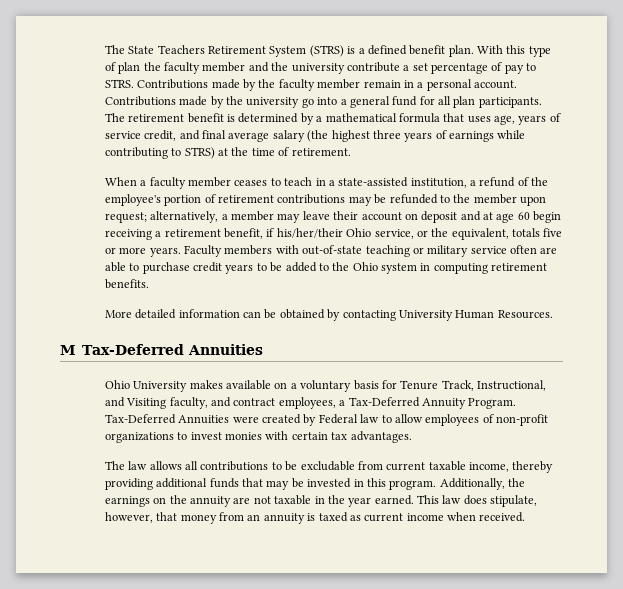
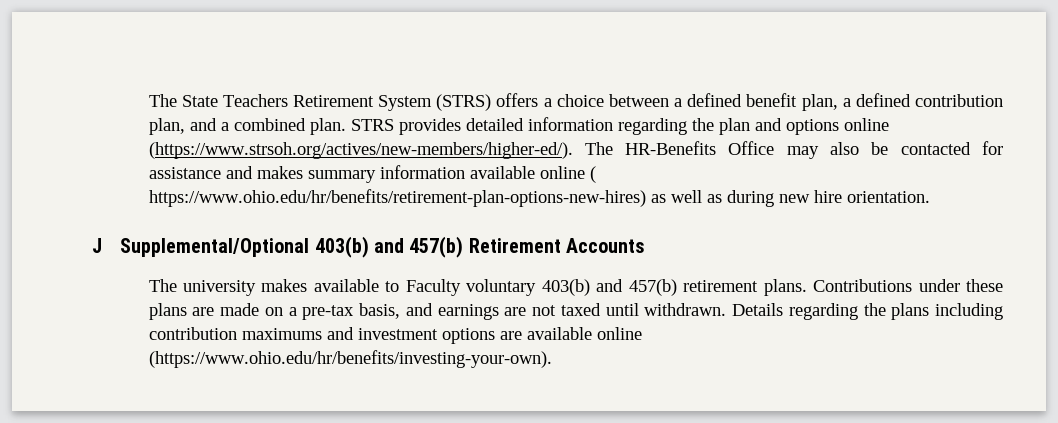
[347,45,551,57] [104,62,537,74] [104,79,518,91] [104,96,542,108] [104,113,561,125] [104,130,526,142] [104,147,351,159] [104,177,549,189] [104,194,547,206] [104,211,562,223] [104,228,563,240] [104,245,558,257] [104,262,548,274] [104,279,149,289] [104,309,553,321] [60,344,264,355] [104,380,547,392] [104,397,517,409] [104,414,549,426] [104,431,412,443] [104,461,554,473] [104,478,526,490] [104,495,538,507] [104,512,526,524] is a defined benefit plan. With this type of plan the faculty member and the university contribute a set percentage of pay to STRS. Contributions made by the faculty member remain in a personal account. Contributions made by the university go into a general fund for all plan participants. The retirement benefit is determined by a mathematical formula that uses age, years of service credit, and final average salary (the highest three years of earnings while contributing to STRS) at the time of retirement. // When a faculty member ceases to teach in a state-assisted institution, a refund of the employee's portion of retirement contributions may be refunded to the member upon request; alternatively, a member may leave their account on deposit and at age 60 begin receiving a retirement benefit, if his/her/their Ohio service, or the equivalent, totals five or more years. Faculty members with out-of-state teaching or military service often are able to purchase credit years to be added to the Ohio system in computing retirement benefits. // More detailed information can be obtained by contacting University Human Resources. // M Tax-Deferred Annuities // Ohio University makes available on a voluntary basis for Tenure Track, Instructional, and Visiting faculty, and contract employees, a Tax-Deferred Annuity Program. Tax-Deferred Annuities were created by Federal law to allow employees of non-profit organizations to invest monies with certain tax advantages. // The law allows all contributions to be excludable from current taxable income, thereby providing additional funds that may be invested in this program. Additionally, the earnings on the annuity are not taxable in the year earned. This law does stipulate, however, that money from an annuity is taxed as current income when received. -> [496,93,1004,111] [148,117,889,135] [148,141,1004,159] [148,165,596,183] [148,189,930,207] [92,236,646,258] [148,279,1004,296] [148,303,1003,320] [148,327,642,344] [148,350,552,368] offers a choice between a defined benefit plan, a defined contribution plan, and a combined plan. STRS provides detailed information regarding the plan and options online (https://www.strsoh.org/actives/new-members/higher-ed/). The HR-Benefits Office may also be contacted for assistance and makes summary information available online ( https://www.ohio.edu/hr/benefits/retirement-plan-options-new-hires) as well as during new hire orientation. // J Supplemental/Optional 403(b) and 457(b) Retirement Accounts // The university makes available to Faculty voluntary 403(b) and 457(b) retirement plans. Contributions under these plans are made on a pre-tax basis, and earnings are not taxed until withdrawn. Details regarding the plans including contribution maximums and investment options are available online (https://www.ohio.edu/hr/benefits/investing-your-own).

